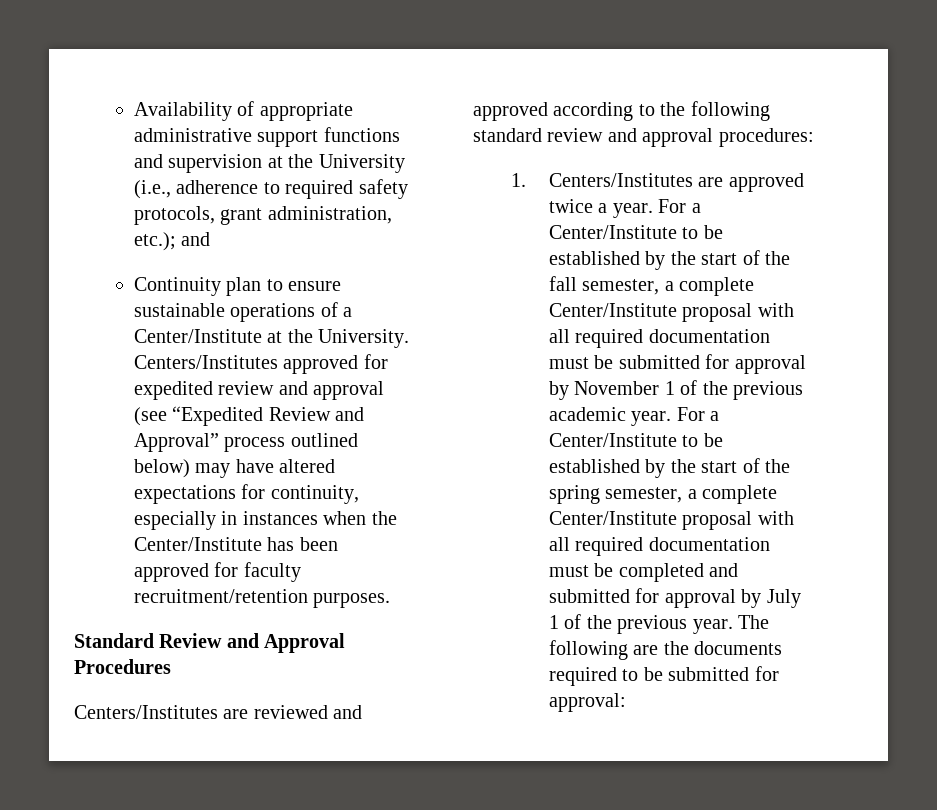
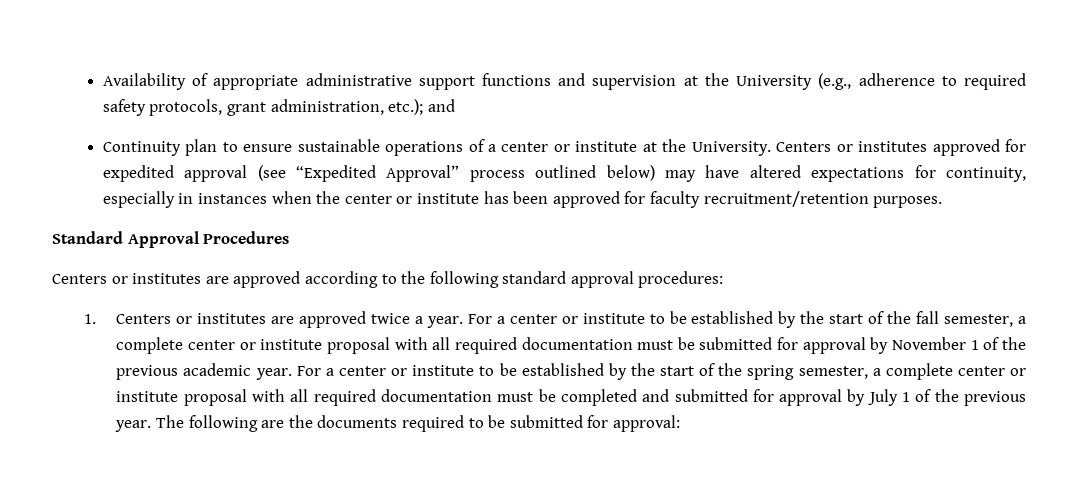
[133,180,171,199] (i.e., -> [818,73,852,90] (e.g.,
[133,329,410,348] [133,355,278,369] Center/Institute at the University. Centers/Institutes -> [501,139,928,156] center or institute at the University. Centers or institutes
[218,381,308,395] review and -> (174, 173) none
[268,407,365,421] Review and -> (377, 173) none
[133,537,262,551] Center/Institute -> [344,193,480,204] center or institute
[159,633,259,648] Review and -> (123, 237) none
[74,705,363,719] Centers/Institutes are reviewed and -> [52,273,229,284] Centers or institutes are
[547,128,637,142] review and -> (567, 277) none
[548,173,693,187] Centers/Institutes -> [116,313,267,324] Centers or institutes
[548,225,677,239] Center/Institute -> [509,313,645,324] center or institute
[548,303,677,317] Center/Institute -> [188,339,323,350] center or institute
[548,433,677,447] Center/Institute -> [338,365,475,376] center or institute
[548,511,677,525] Center/Institute -> [957,366,1026,376] [116,391,179,402] center or institute

